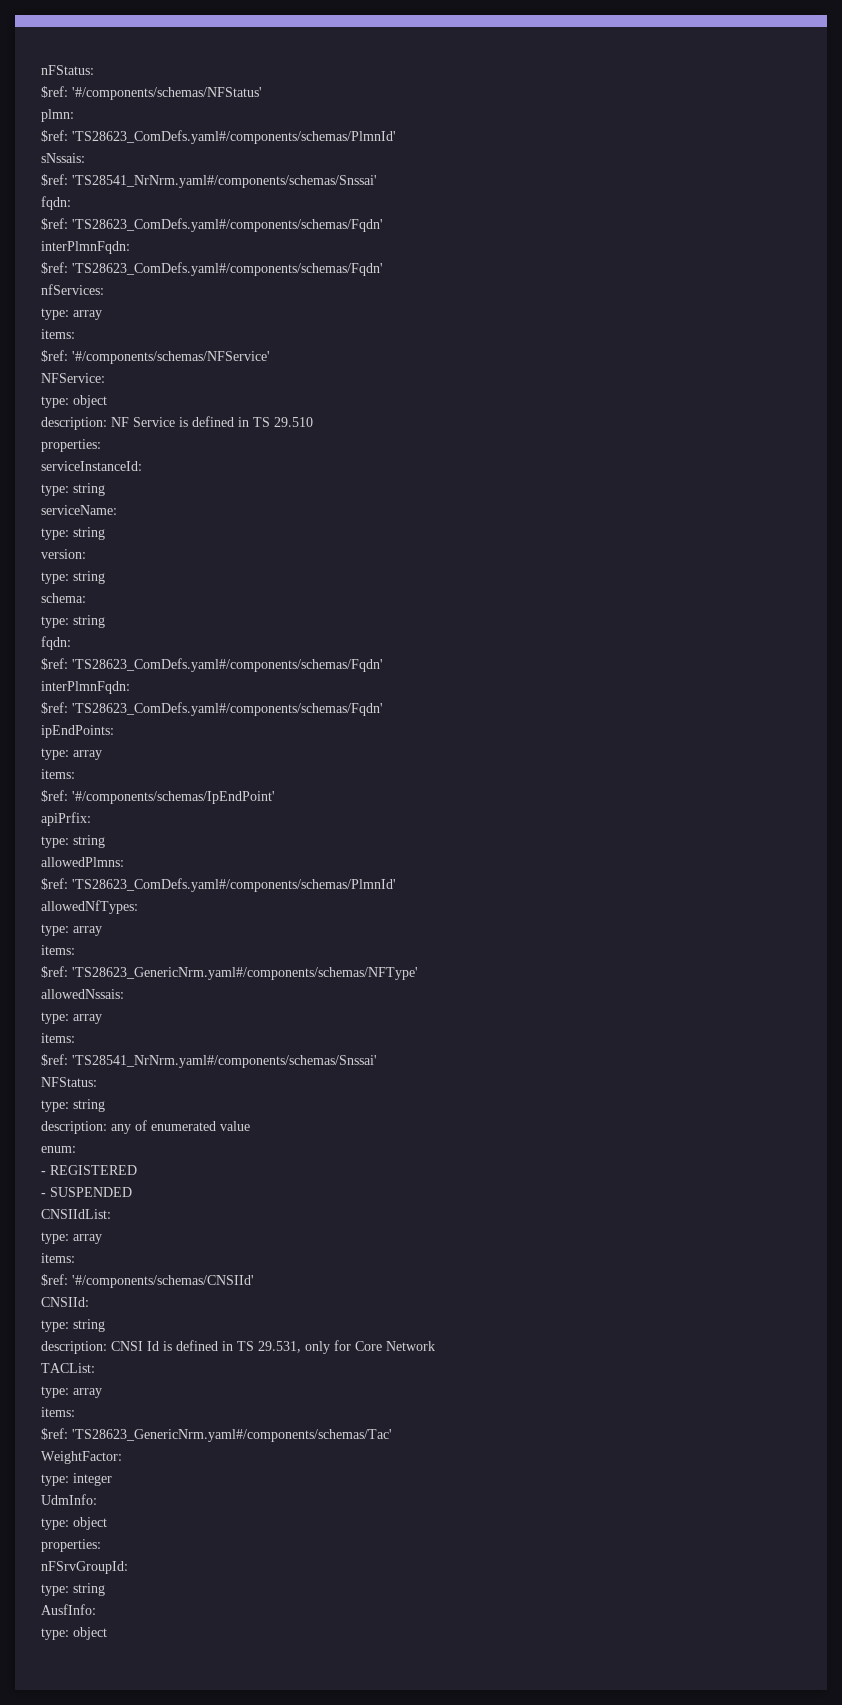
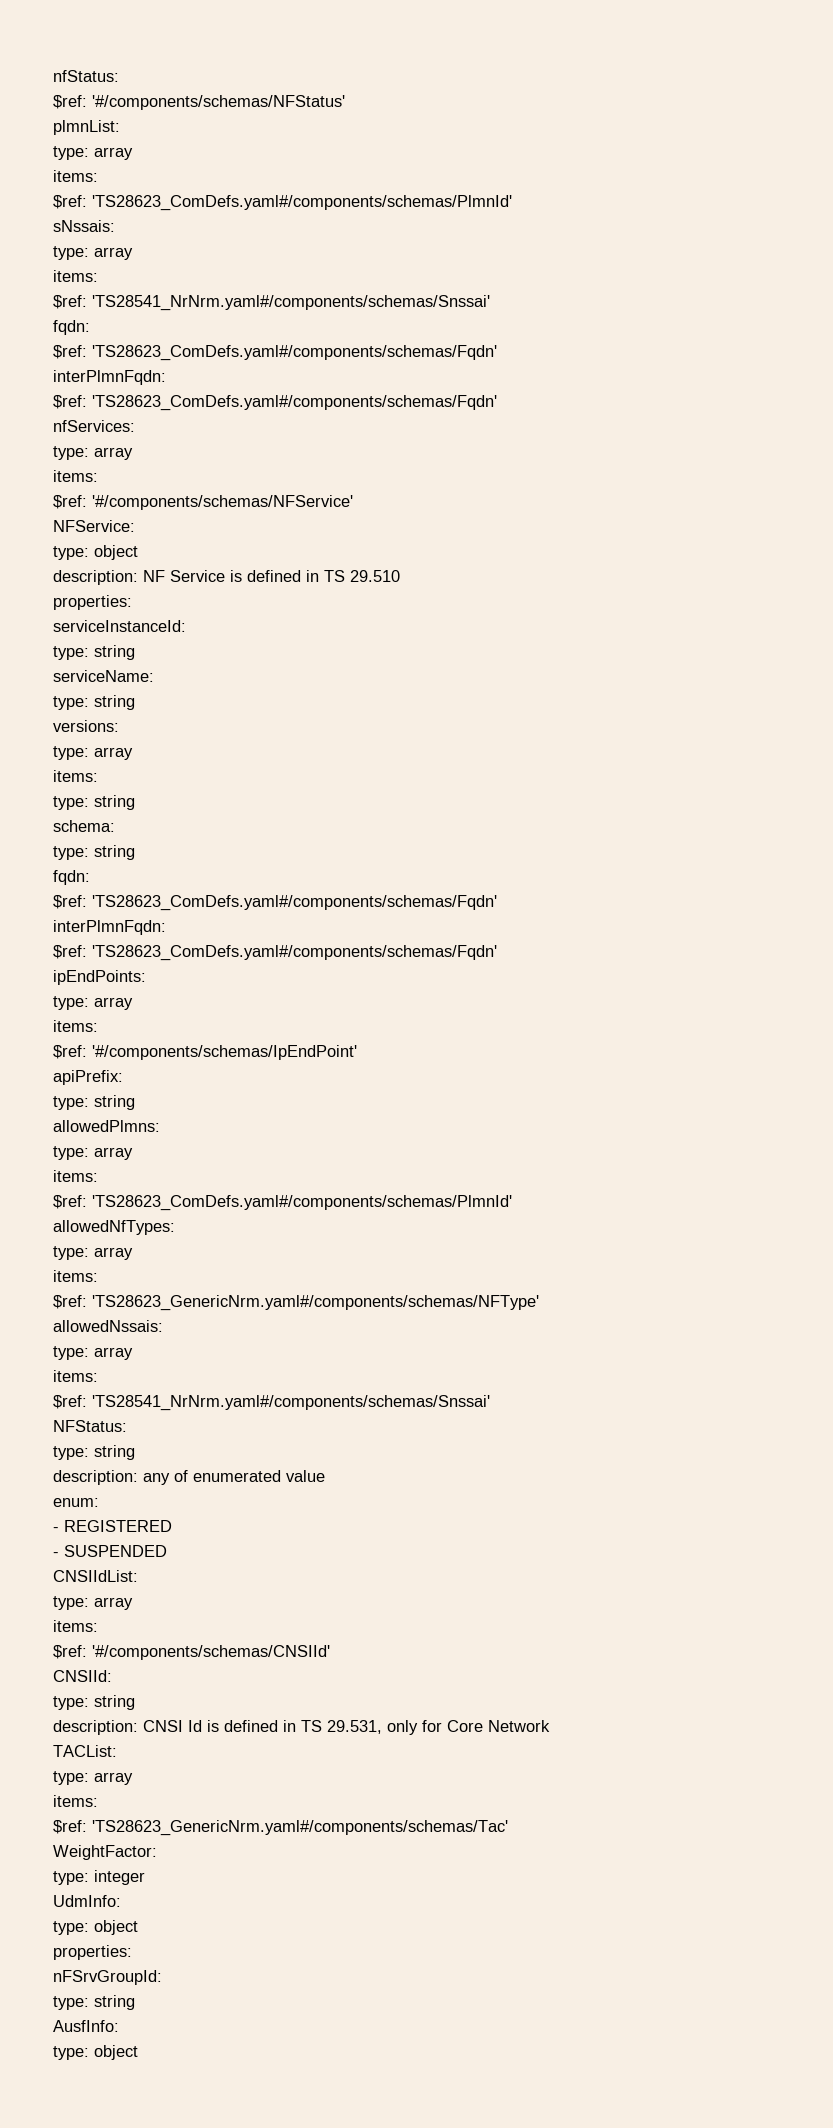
[41,65,94,75] nFStatus: -> [53,70,119,82] nfStatus:
[41,109,74,122] plmn: -> [53,120,120,135] [53,146,133,160] [53,170,98,182] plmnList: // type: array // items:
(85, 158) none -> [53,246,133,260] [53,270,98,282] // type: array // items:
[41,549,86,559] version: -> [53,720,119,732] [53,746,133,760] [53,770,98,782] versions: // type: array // items:
[41,812,91,826] apiPrfix: -> [53,1070,123,1085] apiPrefix:
(124, 862) none -> [53,1146,133,1160] [53,1170,98,1182] // type: array // items:

